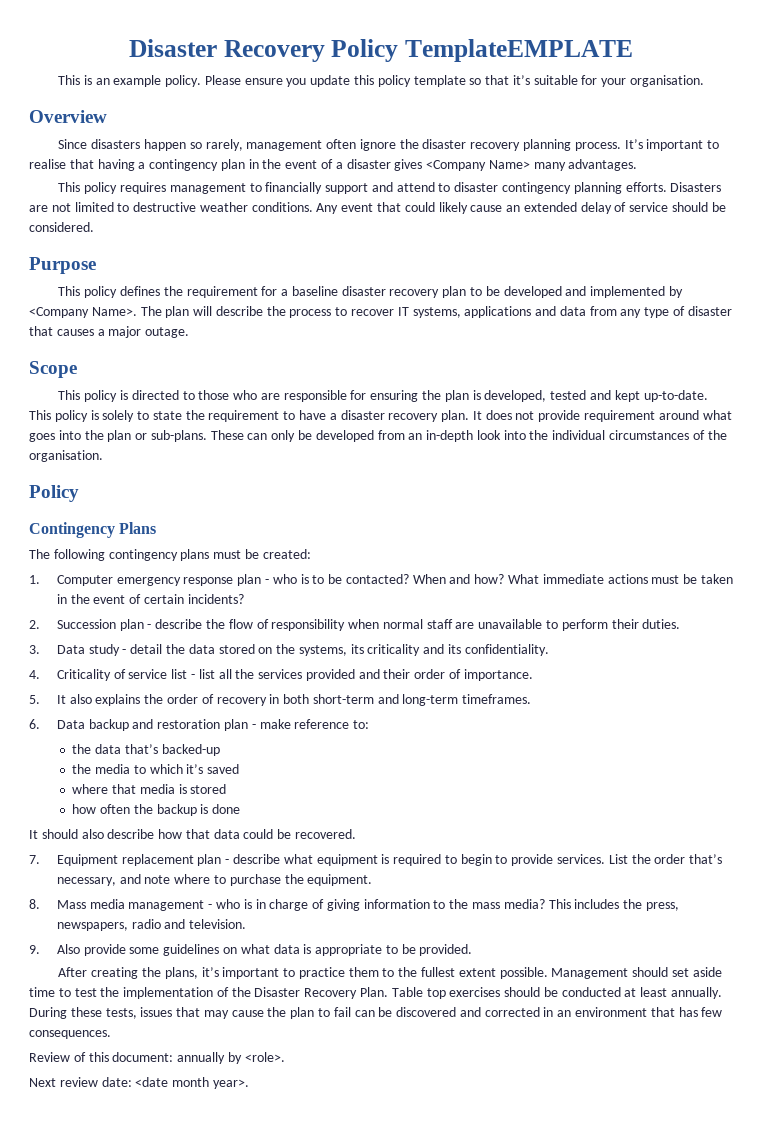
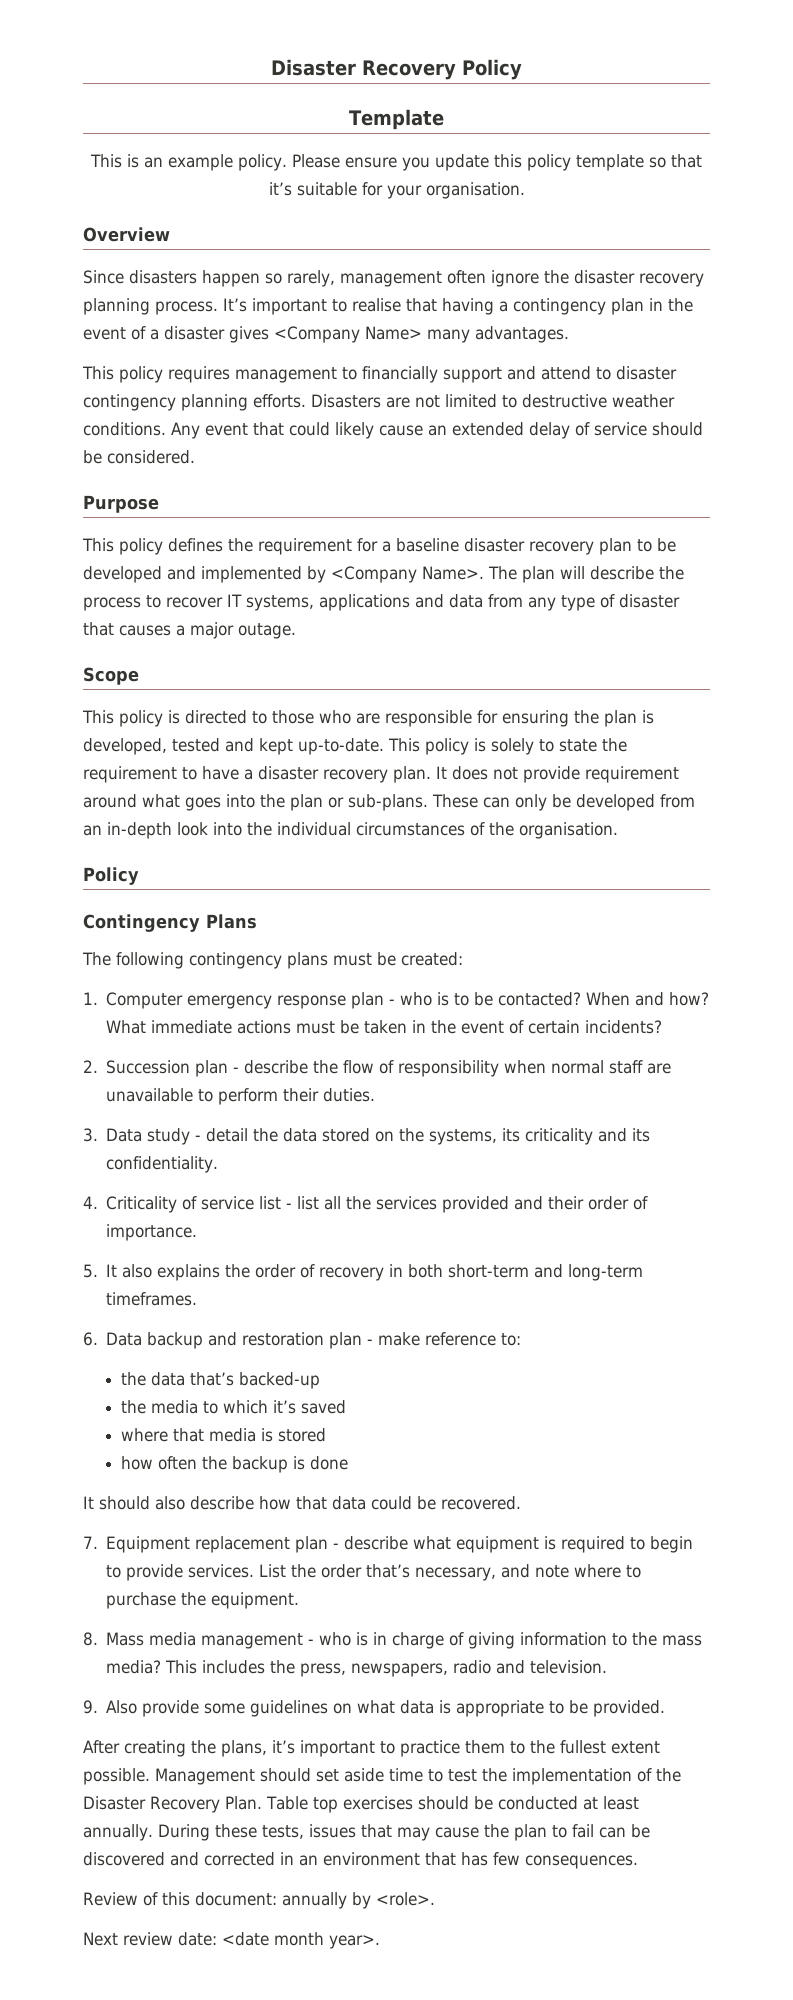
[405,39,634,62] TemplateEMPLATE -> [349,109,445,130] // Template

